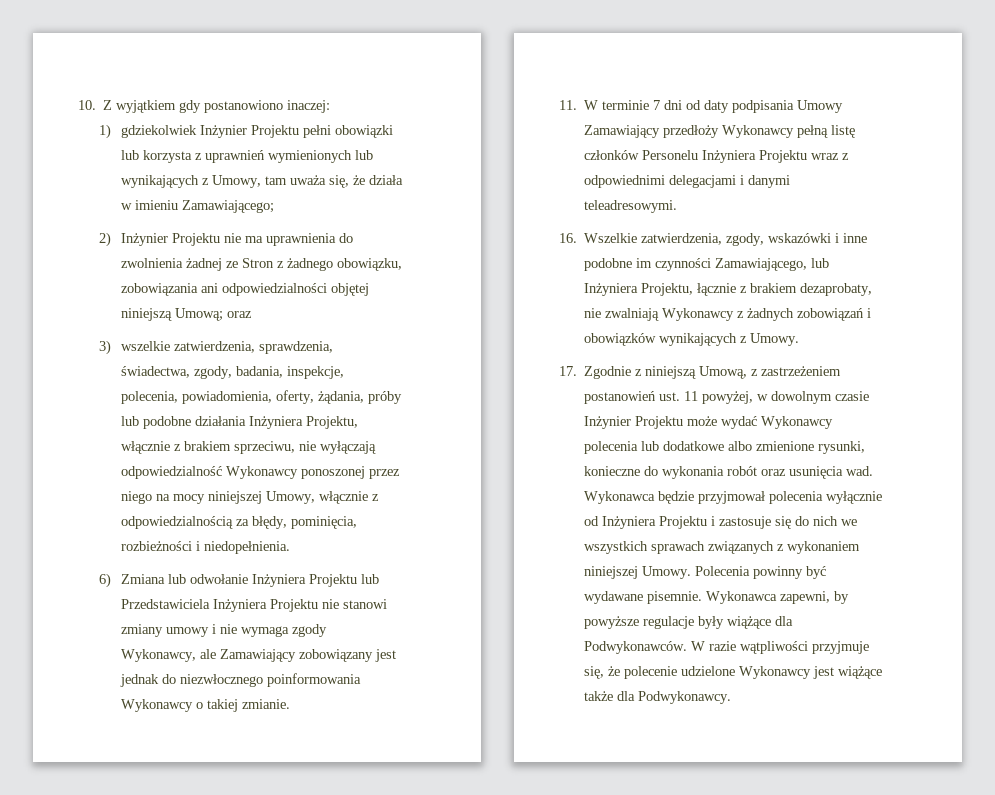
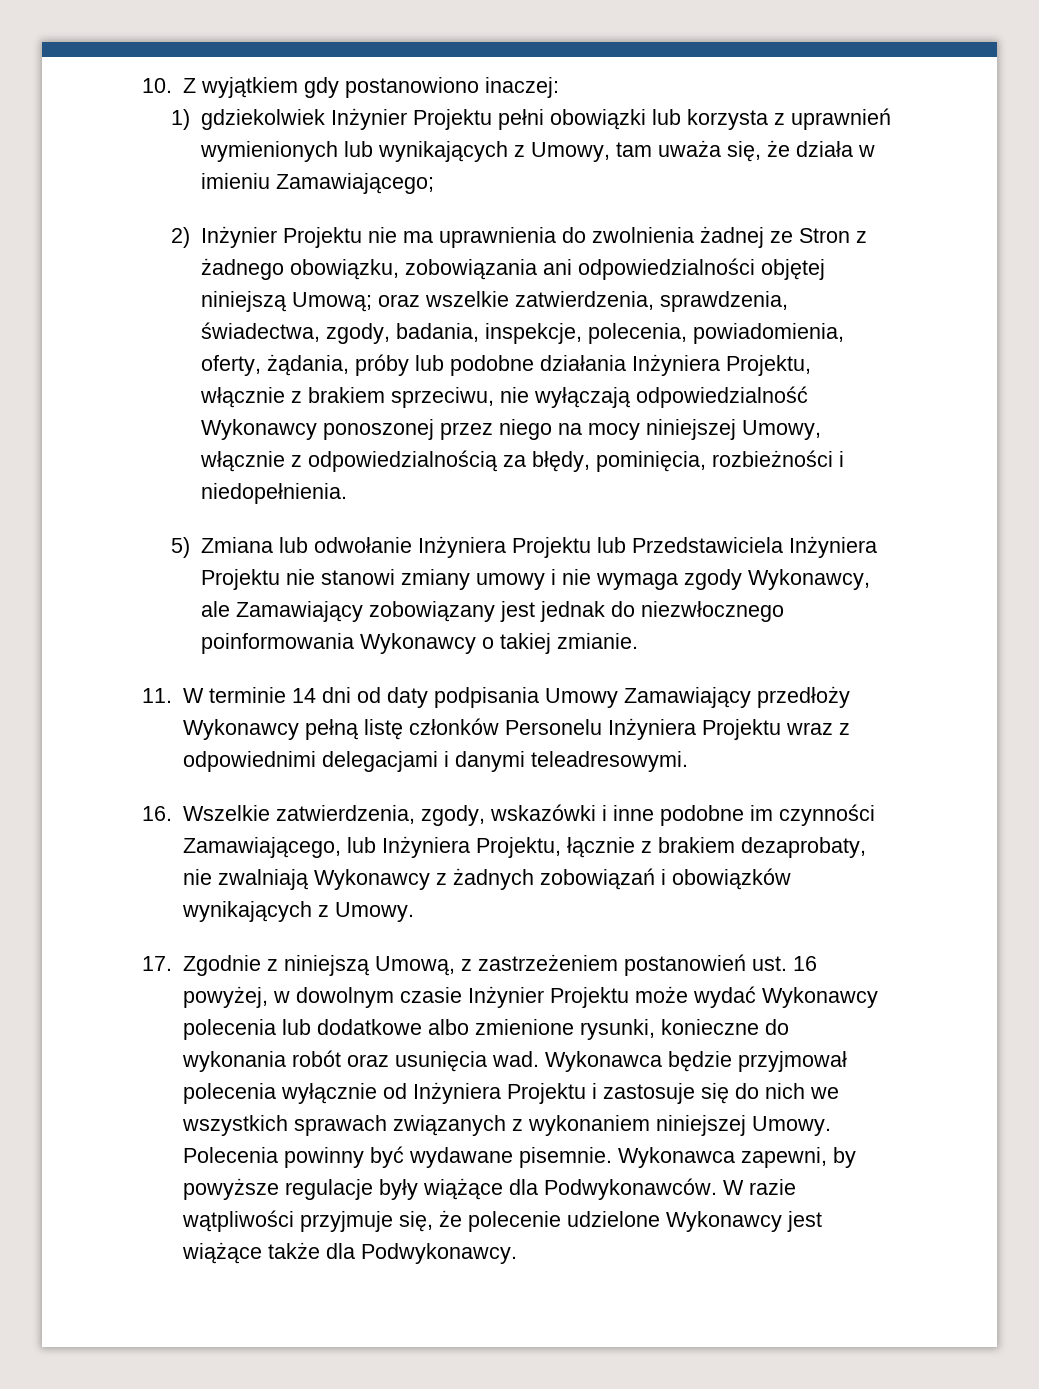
[99,340,112,355] // 3) -> (421, 300) none
[99,573,112,588] 6) -> [171,537,191,558] 5)
[653,100,661,110] 7 -> [291,688,316,703] 14
[684,391,699,401] 11 -> [792,956,817,971] 16

